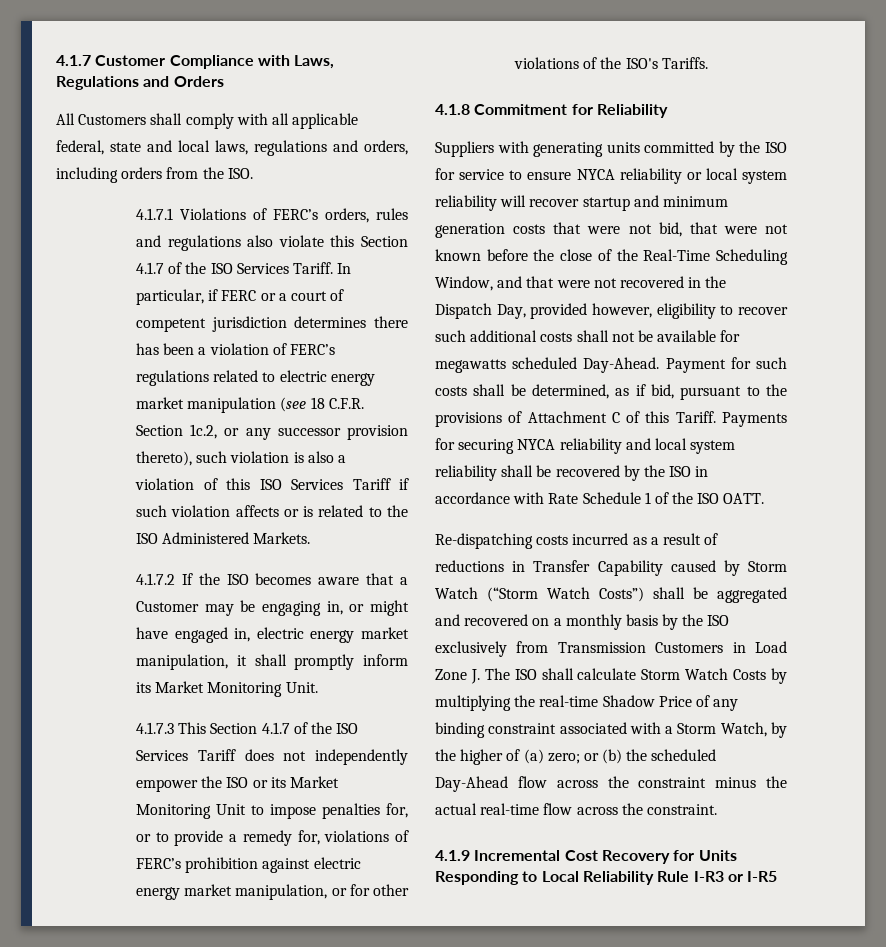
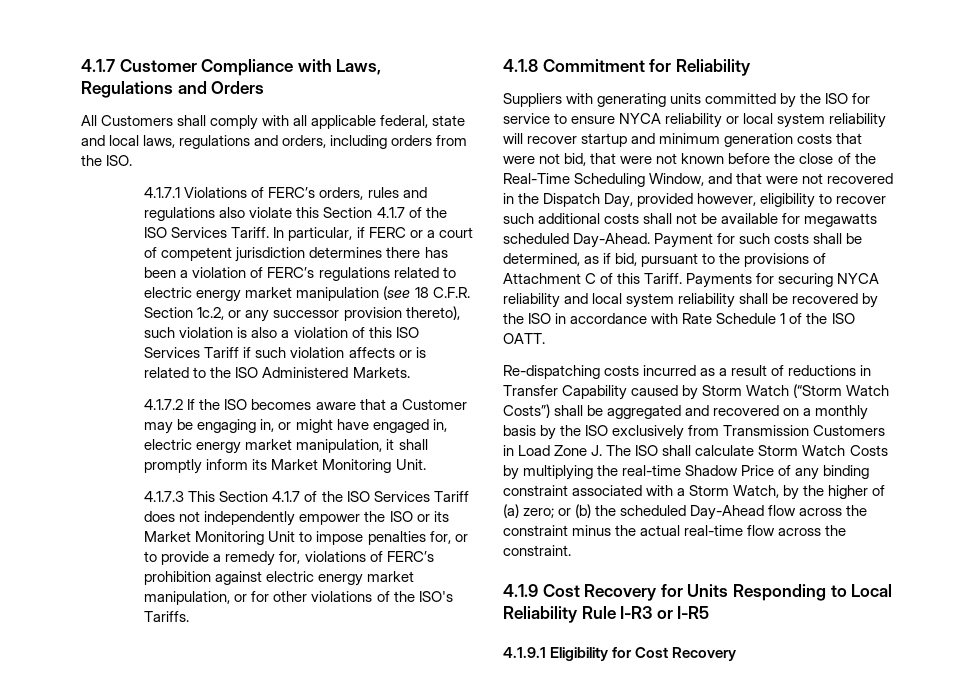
[474,850,561,861] Incremental -> (538, 590) none
(778, 876) none -> [503,647,737,661] // 4.1.9.1 Eligibility for Cost Recovery

